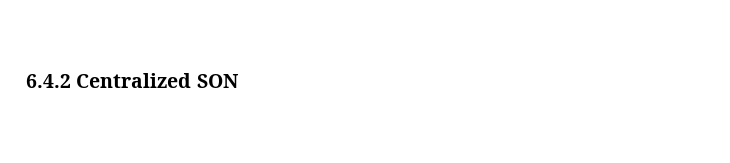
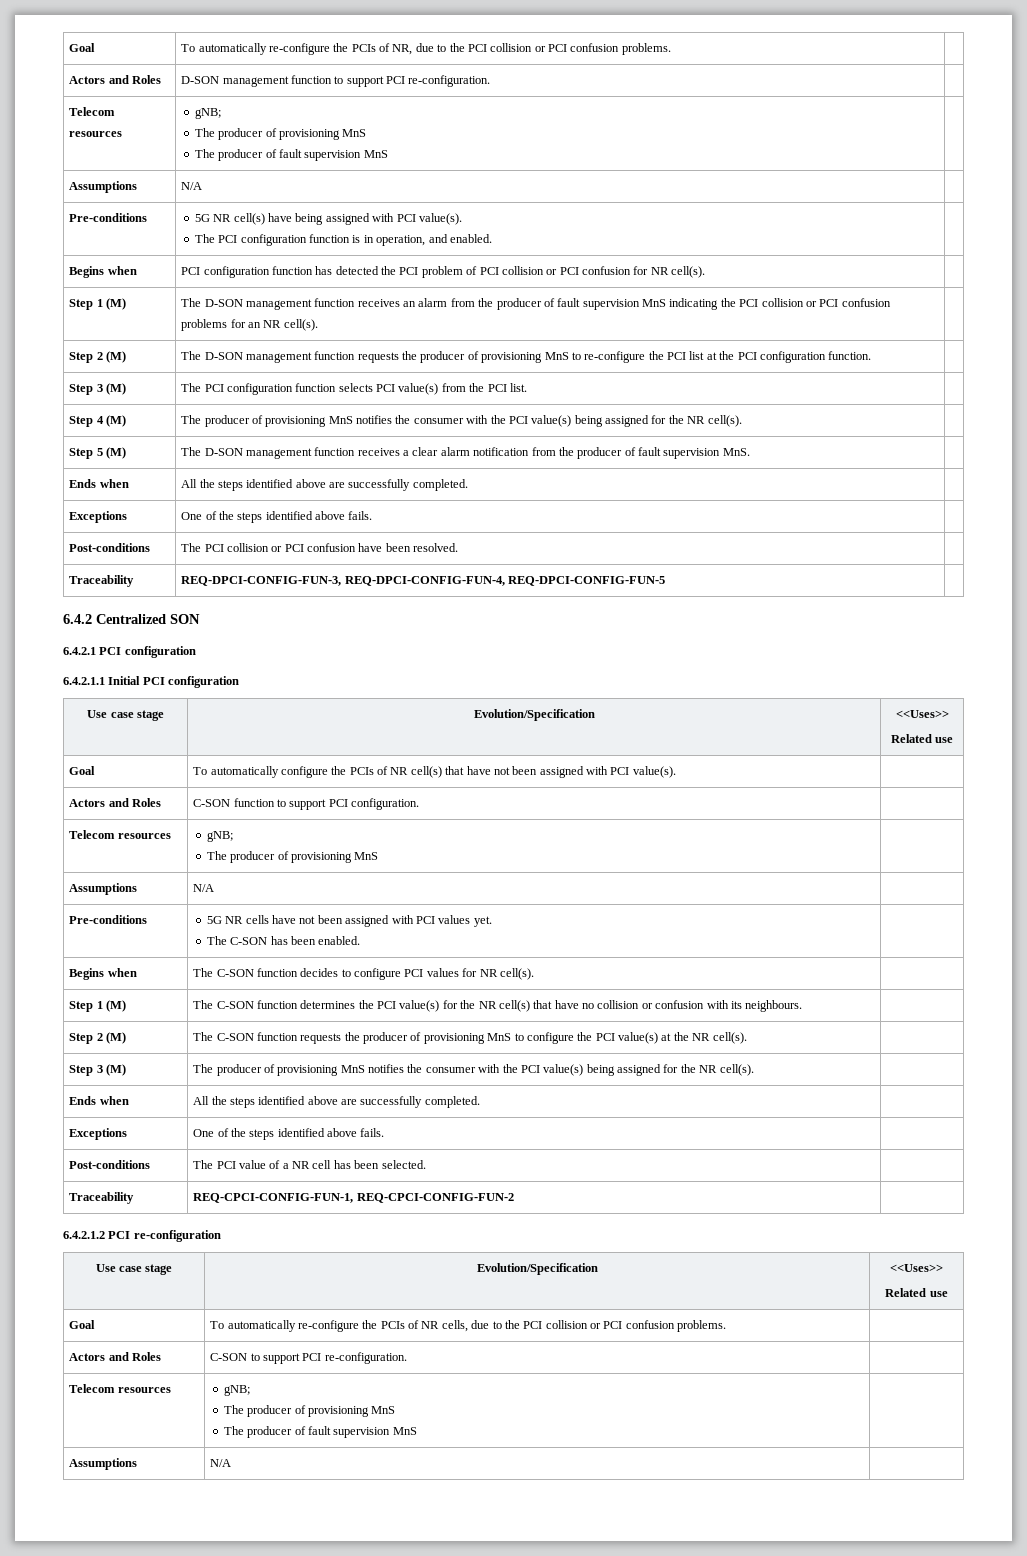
[26,73,239,88] 6.4.2 Centralized SON -> [69,43,96,52] [181,43,671,55] [69,75,161,84] [181,75,491,87] [69,107,116,116] [69,131,123,137] [194,108,221,119] [194,128,367,140] [194,149,388,161] [69,181,138,193] [181,182,203,190] [69,213,148,222] [194,213,462,225] [194,234,492,246] [69,266,137,278] [181,266,706,278] [69,298,126,310] [181,298,891,310] [181,319,318,331] [69,351,126,363] [181,351,872,363] [69,383,126,395] [181,383,527,395] [69,415,126,427] [181,415,742,427] [69,447,126,459] [181,447,750,459] [69,479,129,488] [181,479,468,491] [69,511,128,523] [181,511,373,523] [69,543,151,552] [181,543,459,552] [69,575,135,587] [181,576,665,586] [63,614,200,624] [63,646,196,658] [63,676,240,688] [87,710,164,721] [473,709,595,721] [895,710,949,718] [890,734,954,743] [69,766,96,775] [193,766,676,778] [69,798,161,807] [193,798,420,810] [69,830,171,839] [206,831,233,842] [206,851,379,863] [69,883,138,895] [193,884,215,892] [69,915,148,924] [206,915,492,927] [206,936,361,945] [69,968,137,980] [193,968,534,980] [69,1000,126,1012] [193,1000,803,1012] [69,1032,126,1044] [193,1032,747,1044] [69,1064,126,1076] [193,1064,754,1076] [69,1096,129,1105] [193,1096,480,1108] [69,1128,128,1140] [193,1128,385,1140] [69,1160,151,1169] [193,1160,426,1169] [69,1192,135,1204] [193,1193,514,1203] [63,1230,221,1242] [95,1264,173,1275] [476,1263,598,1275] [890,1264,943,1272] [885,1288,948,1297] [69,1320,96,1329] [210,1320,727,1332] [69,1352,161,1361] [210,1352,407,1364] [69,1384,171,1393] [223,1385,250,1396] [223,1405,396,1417] [223,1426,417,1438] [69,1458,138,1470] [210,1459,232,1467] Goal | To automatically re-configure the PCIs of NR, due to the PCI collision or PCI confusion problems. | // Actors and Roles | D-SON management function to support PCI re-configuration. | // Telecom resources | gNB; // The producer of provisioning MnS // The producer of fault supervision MnS | // Assumptions | N/A | // Pre-conditions | 5G NR cell(s) have being assigned with PCI value(s). // The PCI configuration function is in operation, and enabled. | // Begins when | PCI configuration function has detected the PCI problem of PCI collision or PCI confusion for NR cell(s). | // Step 1 (M) | The D-SON management function receives an alarm from the producer of fault supervision MnS indicating the PCI collision or PCI confusion problems for an NR cell(s). | // Step 2 (M) | The D-SON management function requests the producer of provisioning MnS to re-configure the PCI list at the PCI configuration function. | // Step 3 (M) | The PCI configuration function selects PCI value(s) from the PCI list. | // Step 4 (M) | The producer of provisioning MnS notifies the consumer with the PCI value(s) being assigned for the NR cell(s). | // Step 5 (M) | The D-SON management function receives a clear alarm notification from the producer of fault supervision MnS. | // Ends when | All the steps identified above are successfully completed. | // Exceptions | One of the steps identified above fails. | // Post-conditions | The PCI collision or PCI confusion have been resolved. | // Traceability | REQ-DPCI-CONFIG-FUN-3, REQ-DPCI-CONFIG-FUN-4, REQ-DPCI-CONFIG-FUN-5 | // 6.4.2 Centralized SON // 6.4.2.1 PCI configuration // 6.4.2.1.1 Initial PCI configuration // Use case stage | Evolution/Specification | <<Uses>> // Related use // Goal | To automatically configure the PCIs of NR cell(s) that have not been assigned with PCI value(s). | // Actors and Roles | C-SON function to support PCI configuration. | // Telecom resources | gNB; // The producer of provisioning MnS | // Assumptions | N/A | // Pre-conditions | 5G NR cells have not been assigned with PCI values yet. // The C-SON has been enabled. | // Begins when | The C-SON function decides to configure PCI values for NR cell(s). | // Step 1 (M) | The C-SON function determines the PCI value(s) for the NR cell(s) that have no collision or confusion with its neighbours. | // Step 2 (M) | The C-SON function requests the producer of provisioning MnS to configure the PCI value(s) at the NR cell(s). | // Step 3 (M) | The producer of provisioning MnS notifies the consumer with the PCI value(s) being assigned for the NR cell(s). | // Ends when | All the steps identified above are successfully completed. | // Exceptions | One of the steps identified above fails. | // Post-conditions | The PCI value of a NR cell has been selected. | // Traceability | REQ-CPCI-CONFIG-FUN-1, REQ-CPCI-CONFIG-FUN-2 | // 6.4.2.1.2 PCI re-configuration // Use case stage | Evolution/Specification | <<Uses>> // Related use // Goal | To automatically re-configure the PCIs of NR cells, due to the PCI collision or PCI confusion problems. | // Actors and Roles | C-SON to support PCI re-configuration. | // Telecom resources | gNB; // The producer of provisioning MnS // The producer of fault supervision MnS | // Assumptions | N/A |

